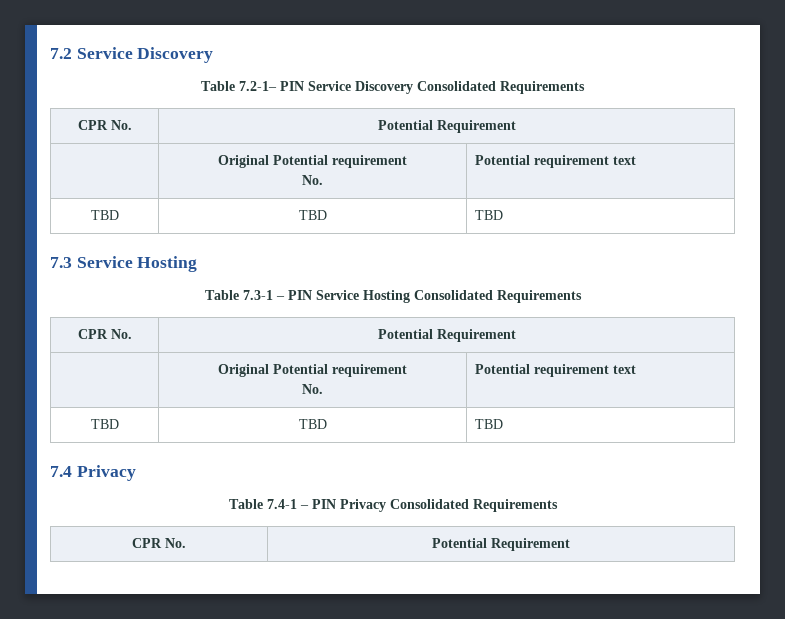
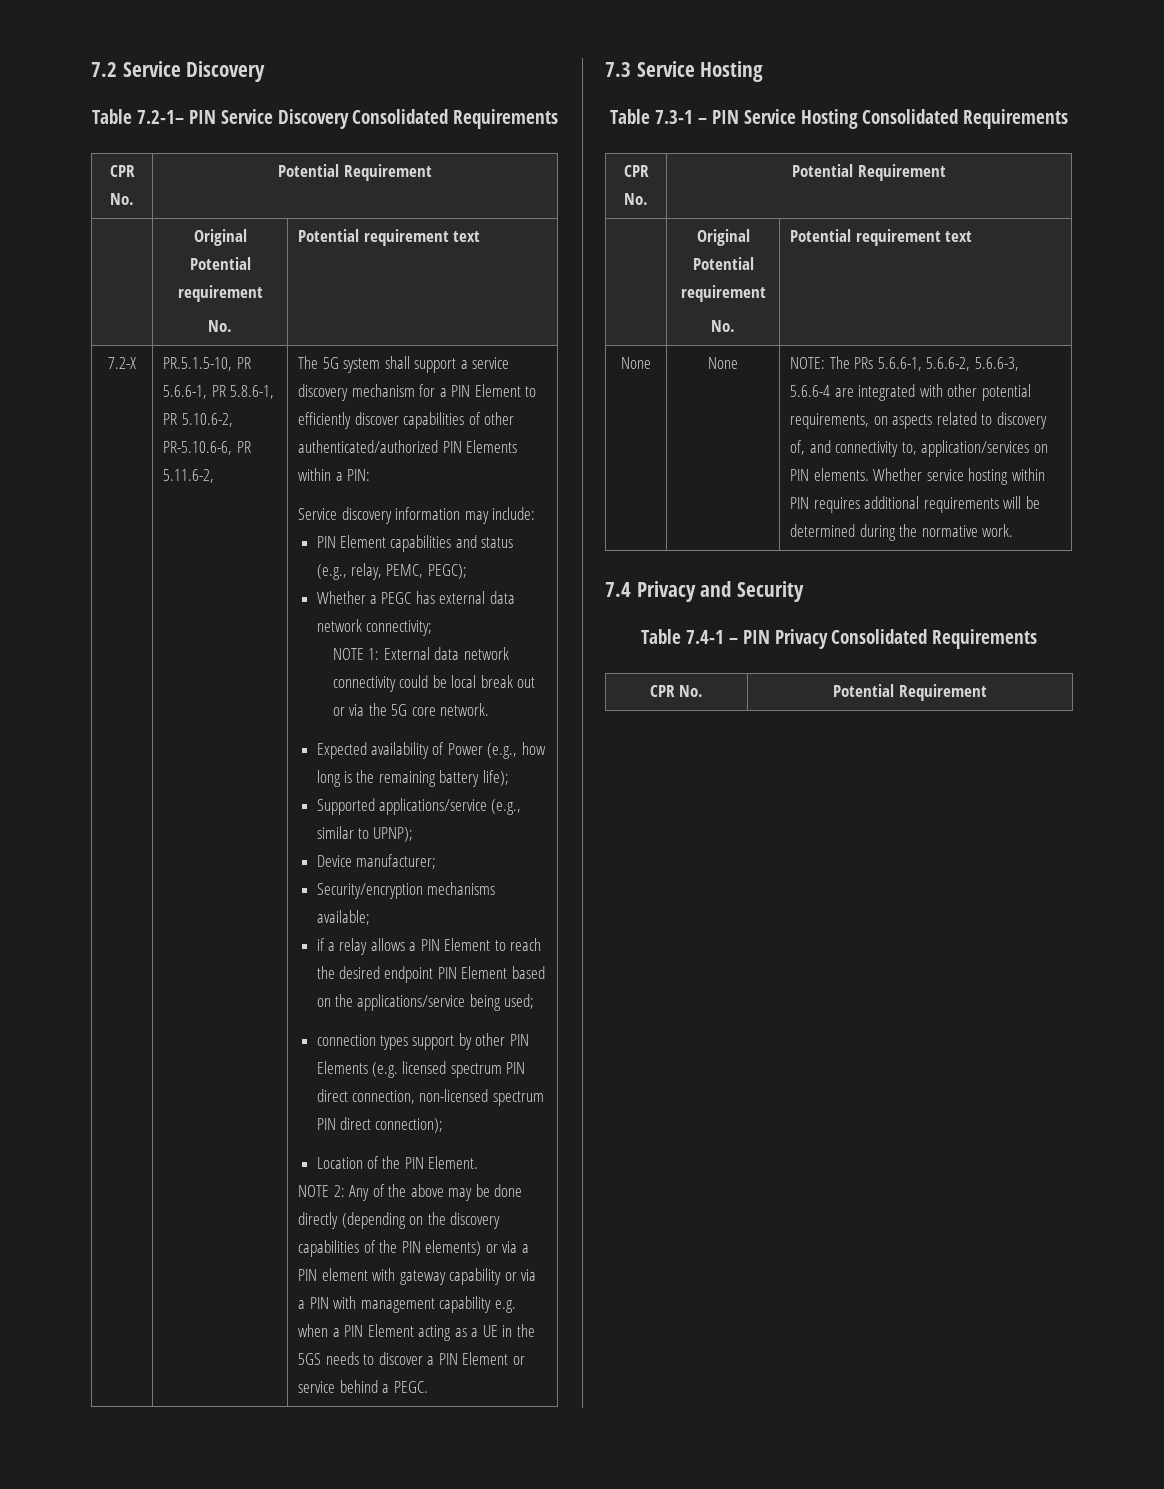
[90,210,119,220] [298,210,327,220] [474,210,503,220] TBD | TBD | TBD -> [108,357,136,369] [163,357,251,371] [163,385,275,399] [163,413,233,427] [163,441,251,455] [163,469,215,483] [298,356,510,373] [298,384,537,401] [298,412,515,429] [298,440,518,453] [298,468,371,481] [298,507,536,524] [316,535,514,552] [316,563,467,580] [316,591,515,604] [316,619,433,636] [332,647,509,660] [332,675,536,692] [332,703,490,716] [316,742,546,759] [316,770,509,787] [316,798,522,815] [316,826,414,842] [316,854,437,869] [316,882,496,899] [316,910,370,925] [316,938,542,955] [316,966,545,983] [316,994,535,1011] [316,1033,529,1050] [316,1061,526,1078] [316,1089,544,1106] [316,1117,444,1133] [316,1156,479,1169] [298,1184,523,1201] [298,1212,501,1229] [298,1240,529,1257] [298,1268,537,1285] [298,1296,516,1313] [298,1324,535,1341] [298,1352,525,1365] [298,1380,428,1393] 7.2-X | PR.5.1.5-10, PR 5.6.6-1, PR 5.8.6-1, PR 5.10.6-2, PR-5.10.6-6, PR 5.11.6-2, | The 5G system shall support a service discovery mechanism for a PIN Element to efficiently discover capabilities of other authenticated/authorized PIN Elements within a PIN: // Service discovery information may include: // PIN Element capabilities and status (e.g., relay, PEMC, PEGC); // Whether a PEGC has external data network connectivity; // NOTE 1: External data network connectivity could be local break out or via the 5G core network. // Expected availability of Power (e.g., how long is the remaining battery life); // Supported applications/service (e.g., similar to UPNP); // Device manufacturer; // Security/encryption mechanisms available; // if a relay allows a PIN Element to reach the desired endpoint PIN Element based on the applications/service being used; // connection types support by other PIN Elements (e.g. licensed spectrum PIN direct connection, non-licensed spectrum PIN direct connection); // Location of the PIN Element. // NOTE 2: Any of the above may be done directly (depending on the discovery capabilities of the PIN elements) or via a PIN element with gateway capability or via a PIN with management capability e.g. when a PIN Element acting as a UE in the 5GS needs to discover a PIN Element or service behind a PEGC.
[90,419,119,429] [298,419,327,429] [474,419,503,429] TBD | TBD | TBD -> [621,357,651,369] [708,357,738,369] [790,356,1019,371] [790,384,1031,401] [790,412,1047,429] [790,440,1048,457] [790,468,1045,485] [790,496,1040,513] [790,524,1014,541] None | None | NOTE: The PRs 5.6.6-1, 5.6.6-2, 5.6.6-3, 5.6.6-4 are integrated with other potential requirements, on aspects related to discovery of, and connectivity to, application/services on PIN elements. Whether service hosting within PIN requires additional requirements will be determined during the normative work.
(136, 473) none -> [700,581,804,602] and Security

